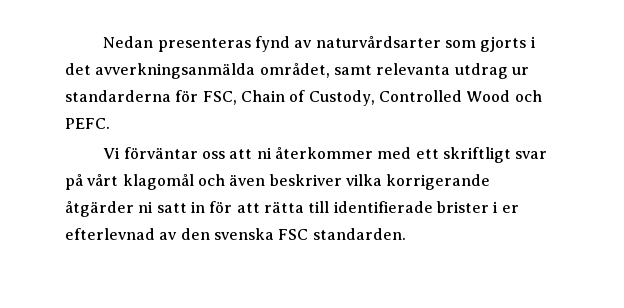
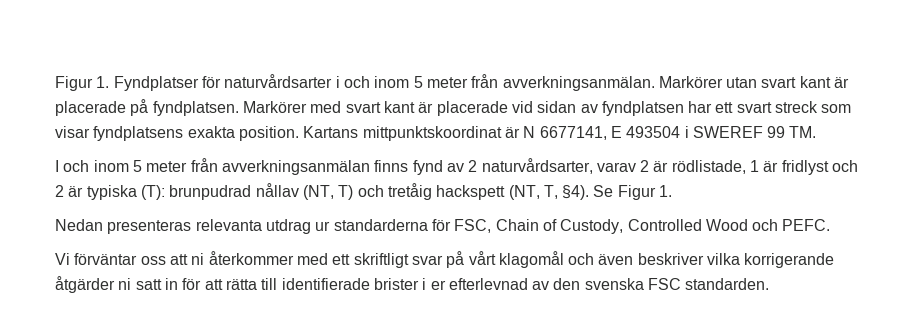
[103,36,536,52] [65,63,372,79] Nedan presenteras fynd av naturvårdsarter som gjorts i det avverkningsanmälda området, samt -> [55,74,850,91] [55,99,852,116] [55,126,817,141] [55,158,859,175] [55,183,673,200] [55,219,192,234] Figur 1. Fyndplatser för naturvårdsarter i och inom 5 meter från avverkningsanmälan. Markörer utan svart kant är placerade på fyndplatsen. Markörer med svart kant är placerade vid sidan av fyndplatsen har ett svart streck som visar fyndplatsens exakta position. Kartans mittpunktskoordinat är N 6677141, E 493504 i SWEREF 99 TM. // I och inom 5 meter från avverkningsanmälan finns fynd av 2 naturvårdsarter, varav 2 är rödlistade, 1 är fridlyst och 2 är typiska (T): brunpudrad nållav (NT, T) och tretåig hackspett (NT, T, §4). Se Figur 1. // Nedan presenteras

